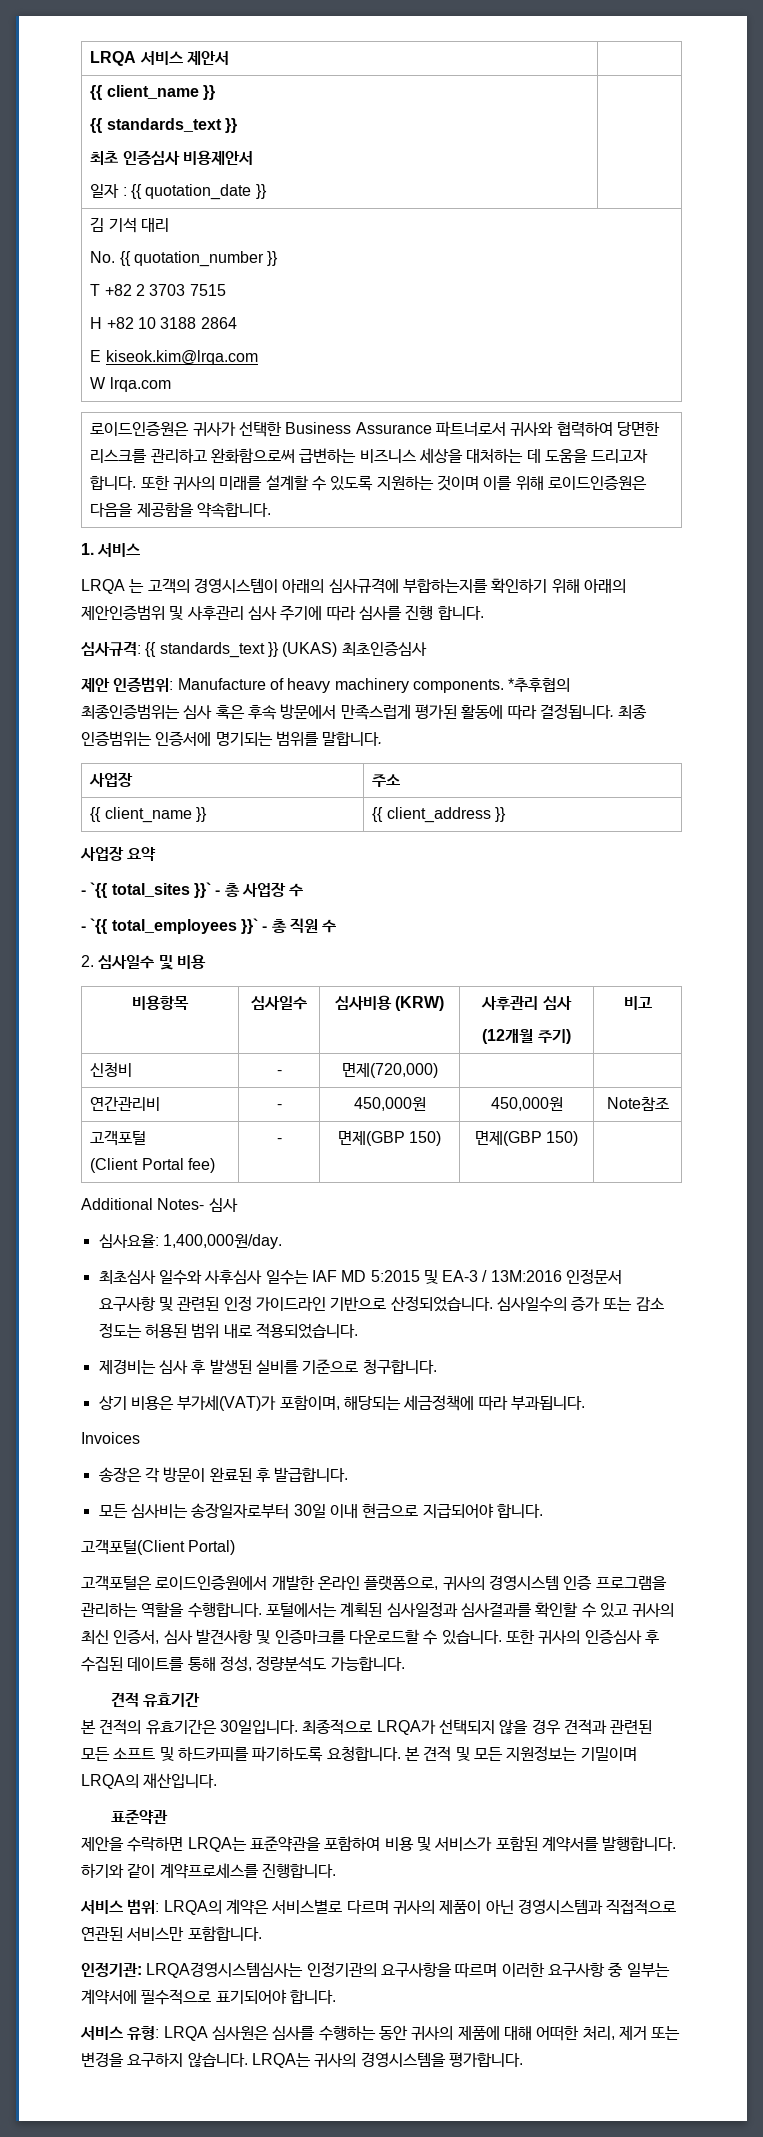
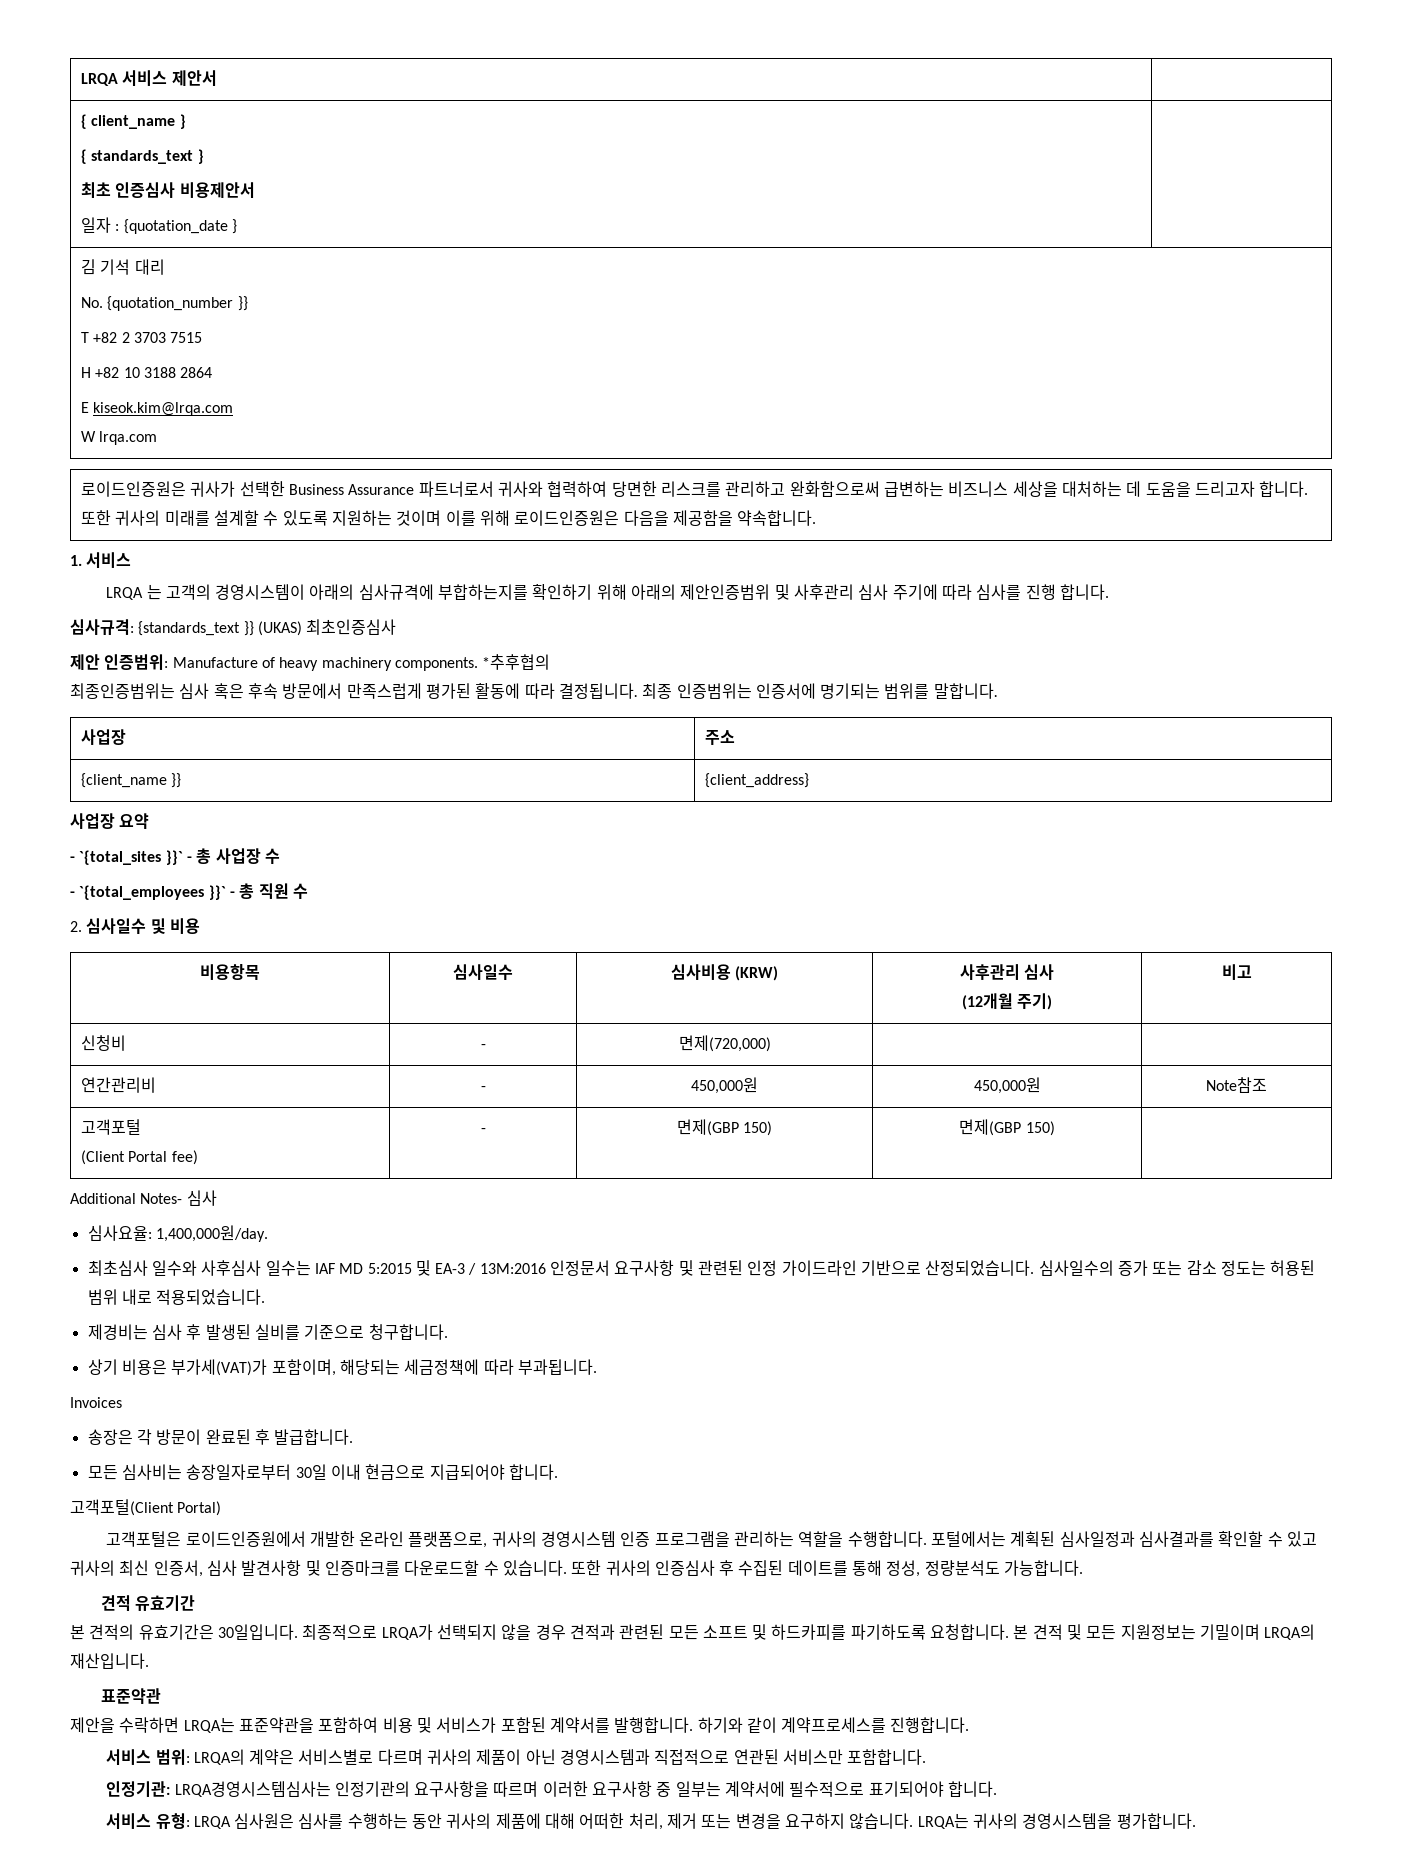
[90,85,216,100] [90,118,238,133] {{ client_name }} // {{ standards_text }} -> [81,114,186,129] [81,149,204,164] { client_name } // { standards_text }
[131,184,267,200] {{ quotation_date }} -> [123,219,238,234] {quotation_date }
[119,251,265,267] {{ quotation_number -> [107,296,234,311] {quotation_number
[145,642,265,658] {{ standards_text -> [138,621,241,636] {standards_text
[90,807,208,823] [372,807,507,823] {{ client_name }} | {{ client_address }} -> [81,773,182,788] [705,773,810,788] {client_name }} | {client_address}
[90,882,190,898] `{{ total_sites -> [79,850,162,865] `{total_sites
[90,918,237,934] `{{ total_employees -> [79,885,205,900] `{total_employees

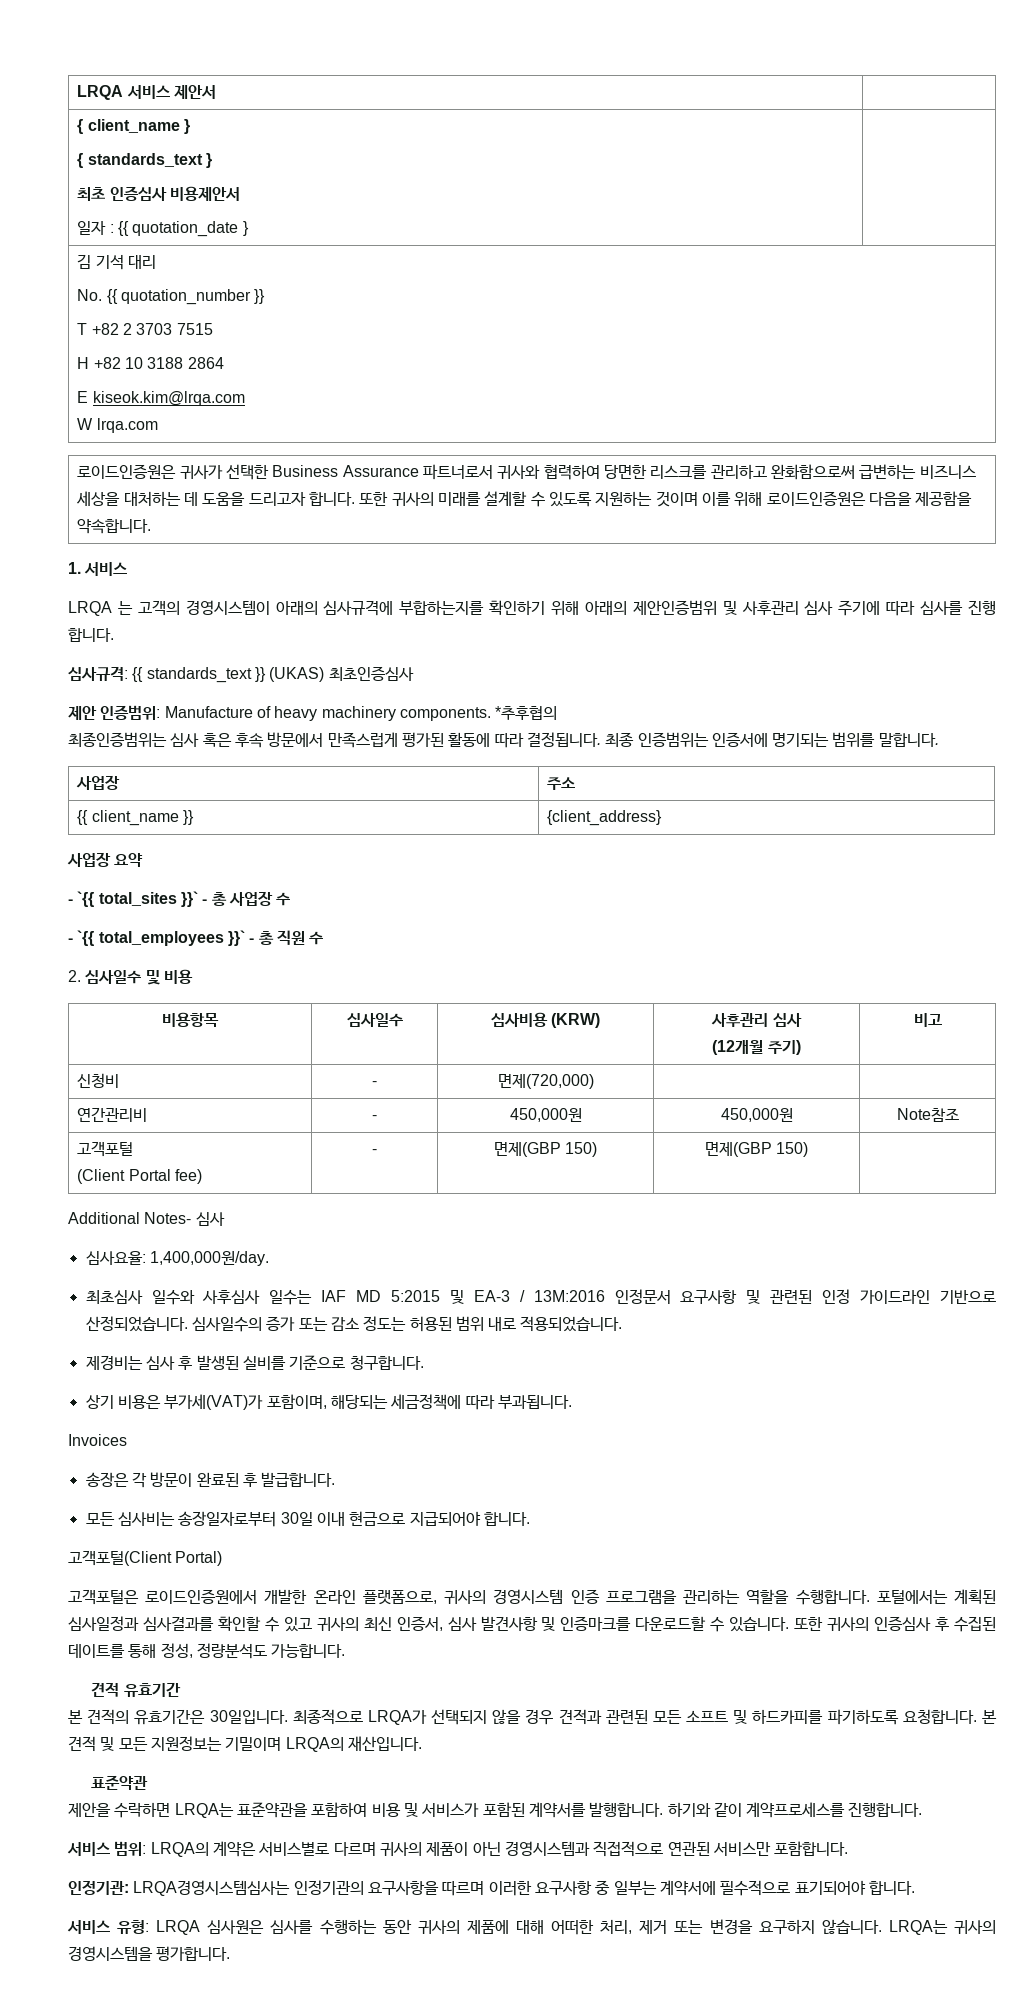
[123,219,228,234] {quotation_date -> [118,221,239,237] {{ quotation_date
[107,296,234,311] {quotation_number -> [106,289,252,305] {{ quotation_number
[138,621,241,636] {standards_text -> [132,667,252,683] {{ standards_text
[81,773,168,788] {client_name -> [77,810,179,826] {{ client_name
[79,850,162,865] `{total_sites -> [77,891,177,907] `{{ total_sites
[79,885,205,900] `{total_employees -> [77,930,224,946] `{{ total_employees

